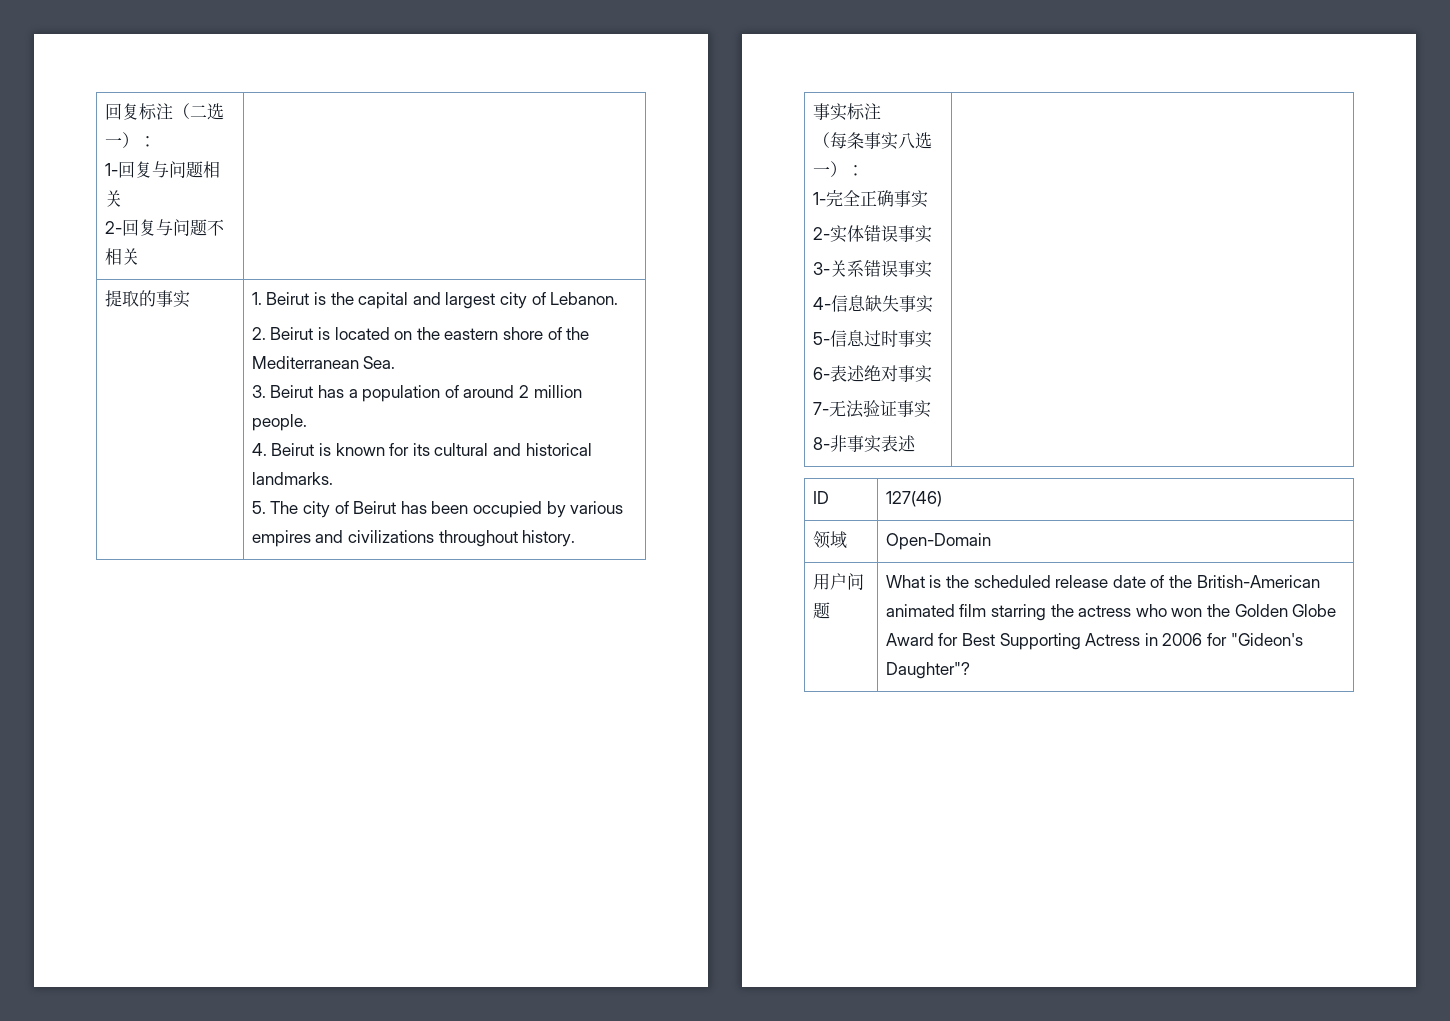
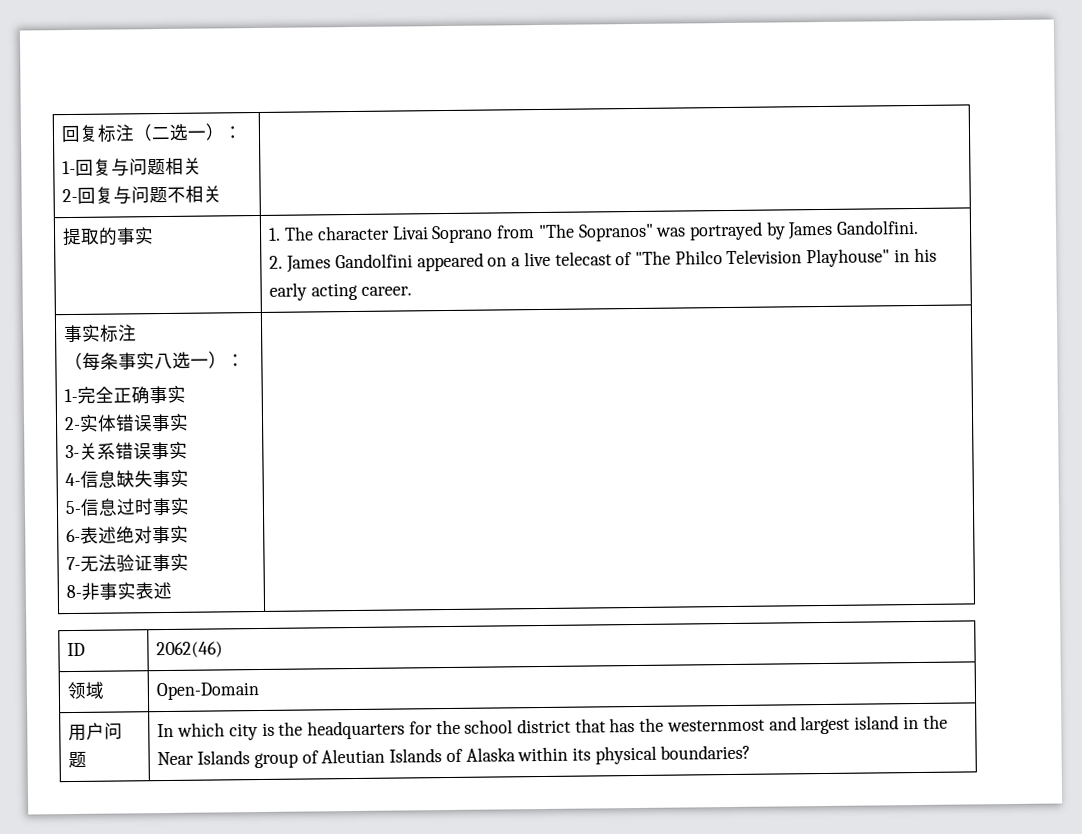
[266,292,619,309] [251,327,590,340] [251,356,396,369] [251,385,582,402] [251,414,307,431] [251,443,592,456] [251,472,333,485] [251,501,624,518] [251,530,576,547] Beirut is the capital and largest city of Lebanon. // 2. Beirut is located on the eastern shore of the Mediterranean Sea. // 3. Beirut has a population of around 2 million people. // 4. Beirut is known for its cultural and historical landmarks. // 5. The city of Beirut has been occupied by various empires and civilizations throughout history. -> [284,219,920,244] [269,247,937,273] [269,282,412,301] The character Livai Soprano from "The Sopranos" was portrayed by James Gandolfini. // 2. James Gandolfini appeared on a live telecast of "The Philco Television Playhouse" in his early acting career.
[885,491,942,507] 127(46) -> [156,641,224,659] 2062(46)
[885,575,1320,588] [885,604,1337,621] [885,633,1303,650] [885,662,970,679] What is the scheduled release date of the British-American animated film starring the actress who won the Golden Globe Award for Best Supporting Actress in 2006 for "Gideon's Daughter"? -> [157,714,948,741] [157,744,752,769] In which city is the headquarters for the school district that has the westernmost and largest island in the Near Islands group of Aleutian Islands of Alaska within its physical boundaries?

